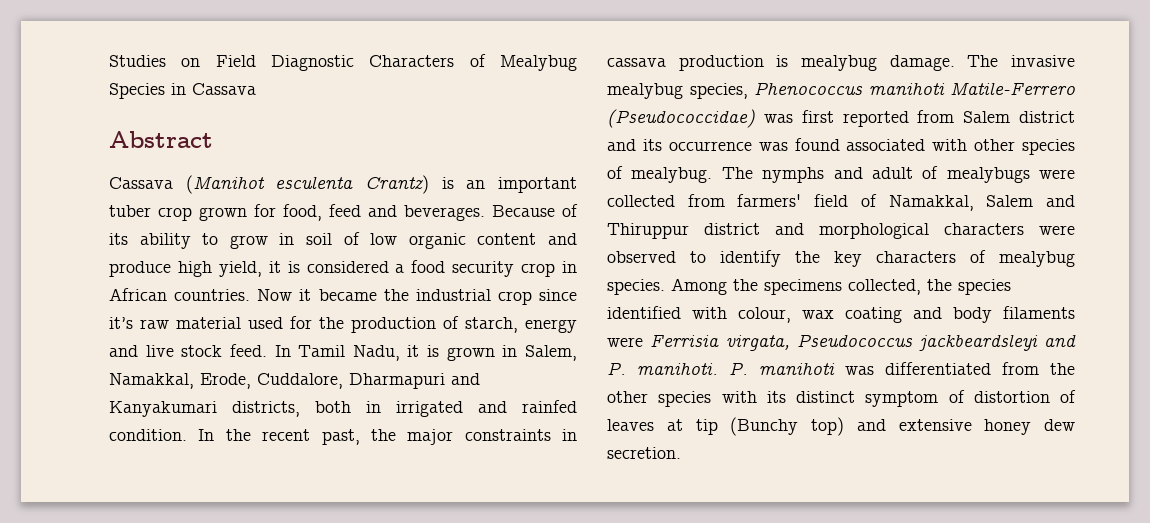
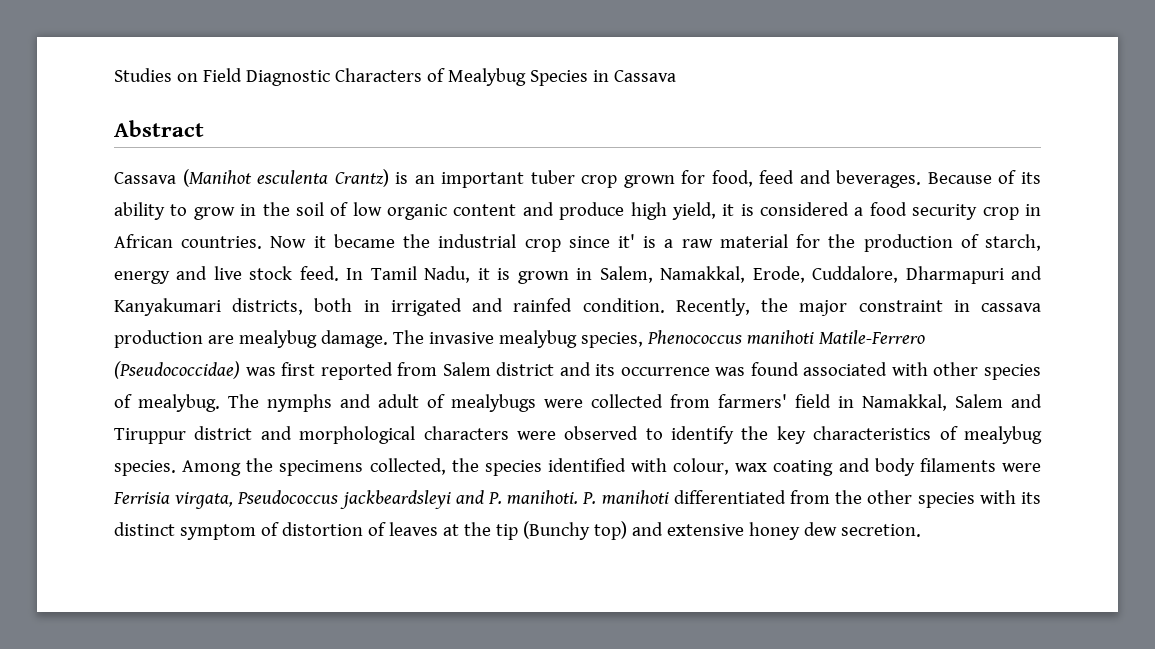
(295, 239) none -> [262,202,290,216] the
[109,317,133,329] it’s -> [618,234,674,248] it' is a
[248,317,283,329] used -> (788, 241) none
[198,429,360,445] In the recent past, -> [675,298,750,316] Recently,
[464,429,551,441] constraints -> [858,300,943,312] constraint
[776,55,789,67] is -> [207,335,234,344] are
[860,194,877,207] of -> [838,396,854,408] in
[607,223,689,239] Thiruppur -> [114,428,186,444] Tiruppur
[876,251,956,263] characters -> [813,426,932,440] characteristics
[845,366,874,375] was -> (669, 497) none
(683, 425) none -> [463,522,491,536] the

